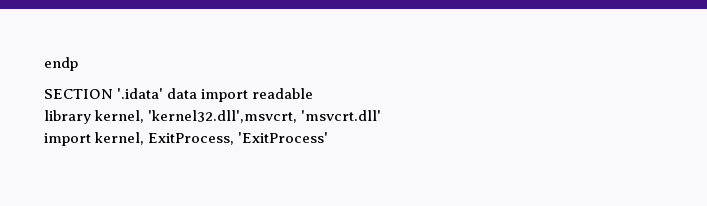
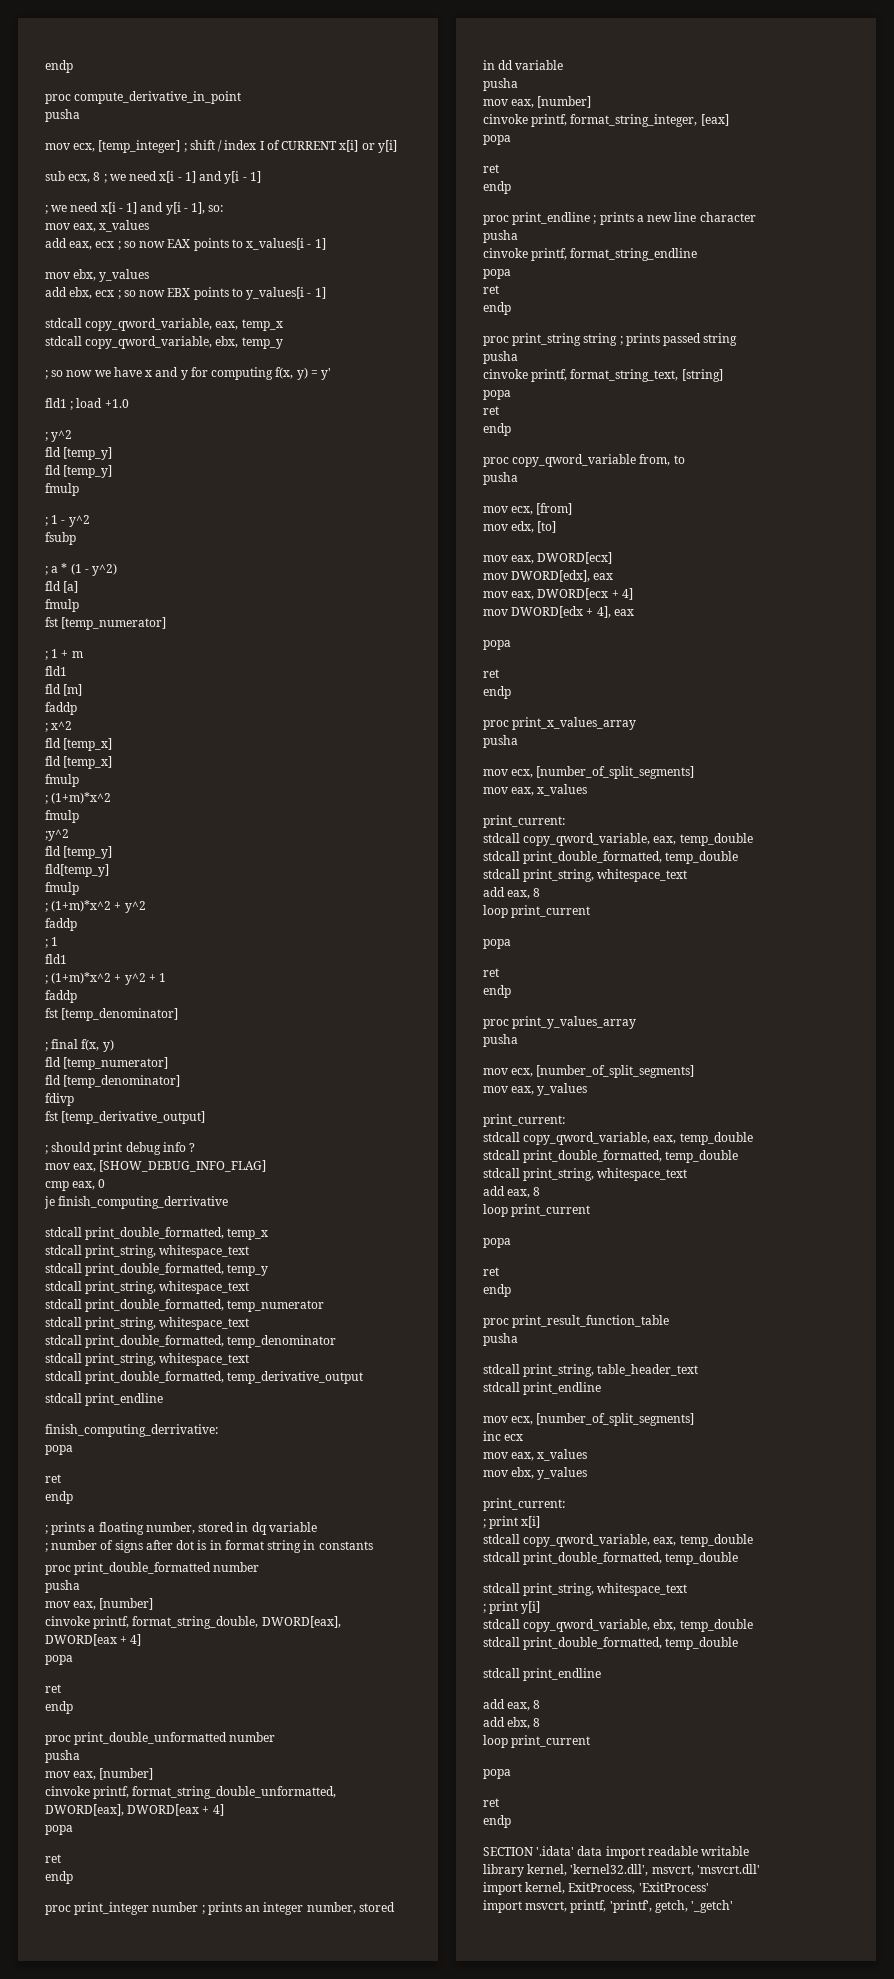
[44,57,78,71] endp -> [45,60,73,73] [45,91,242,104] [45,109,80,122] [45,140,397,153] [45,171,261,184] [45,202,224,215] [45,220,150,232] [45,238,326,251] [45,269,150,282] [45,287,326,300] [45,318,283,331] [45,336,283,349] [45,367,332,380] [45,398,129,410] [45,430,73,442] [45,447,113,460] [45,465,113,478] [45,483,79,496] [45,515,90,527] [45,532,76,545] [45,563,118,576] [45,581,79,593] [45,599,79,612] [45,617,167,630] [45,649,83,660] [45,666,67,676] [45,684,83,696] [45,702,77,715] [45,721,73,732] [45,738,113,751] [45,756,113,769] [45,774,79,787] [45,792,112,804] [45,810,79,823] [45,829,69,841] [45,846,113,859] [45,864,109,877] [45,882,79,895] [45,900,146,913] [45,918,77,931] [45,937,59,948] [45,954,67,964] [45,972,167,985] [45,990,77,1003] [45,1008,179,1021] [45,1039,114,1052] [45,1057,169,1070] [45,1075,181,1088] [45,1093,74,1106] [45,1111,206,1124] [45,1142,196,1155] [45,1160,267,1172] [45,1179,106,1191] [44,1196,229,1209] [45,1227,269,1240] [45,1245,250,1258] [45,1263,269,1276] [45,1281,250,1294] [45,1299,325,1312] [45,1317,250,1330] [45,1335,337,1348] [45,1353,250,1366] [45,1371,364,1384] [45,1393,164,1406] [45,1424,218,1437] [45,1445,73,1455] [45,1474,61,1483] [45,1491,73,1504] [45,1522,317,1535] [45,1540,373,1553] [45,1562,260,1575] [45,1580,80,1593] [45,1598,154,1610] [45,1616,341,1629] [45,1634,142,1646] [45,1655,73,1665] [45,1684,61,1693] [45,1701,73,1714] [45,1732,276,1745] [45,1750,80,1763] [45,1768,154,1780] [45,1786,337,1799] [45,1804,224,1816] [45,1825,73,1835] [45,1854,61,1863] [45,1871,73,1884] [45,1902,395,1915] [483,60,564,70] [483,78,518,91] [483,96,592,108] [483,114,729,127] [483,135,511,145] [483,164,499,173] [483,181,511,194] [483,212,756,225] [483,230,518,243] [483,248,698,261] [483,269,511,279] [483,285,499,294] [483,302,511,315] [483,333,738,346] [483,351,518,364] [483,369,723,382] [483,390,511,400] [483,406,499,415] [483,423,511,436] [483,454,685,467] [483,472,518,485] [483,503,573,515] [483,521,557,533] [483,552,613,564] [483,570,614,582] [483,588,633,600] [483,606,634,618] [483,640,511,650] [483,669,499,678] [483,686,511,699] [483,717,637,730] [483,735,518,748] [483,766,695,779] [483,784,588,796] [483,815,565,828] [483,833,753,846] [483,851,739,864] [483,869,688,882] [483,887,541,899] [483,905,591,918] [483,939,511,949] [483,968,499,977] [483,985,511,998] [483,1016,637,1029] [483,1034,518,1047] [483,1065,695,1078] [483,1083,588,1096] [483,1114,565,1127] [483,1132,753,1145] [483,1150,739,1163] [483,1168,688,1181] [483,1186,541,1198] [483,1204,591,1217] [483,1238,511,1248] [483,1267,499,1276] [483,1284,511,1297] [483,1315,670,1328] [483,1333,518,1346] [483,1364,699,1377] [483,1382,602,1395] [483,1413,695,1426] [483,1431,524,1441] [483,1449,588,1461] [483,1467,588,1480] [483,1498,565,1511] [483,1516,541,1529] [483,1534,753,1547] [483,1552,739,1565] [483,1583,688,1596] [483,1601,541,1614] [483,1619,753,1632] [483,1637,739,1650] [483,1668,602,1681] [483,1699,541,1711] [483,1717,541,1729] [483,1735,591,1748] [483,1769,511,1779] [483,1798,499,1807] [483,1815,511,1828] endp // proc compute_derivative_in_point // pusha // mov ecx, [temp_integer] ; shift / index I of CURRENT x[i] or y[i] // sub ecx, 8 ; we need x[i - 1] and y[i - 1] // ; we need x[i - 1] and y[i - 1], so: // mov eax, x_values // add eax, ecx ; so now EAX points to x_values[i - 1] // mov ebx, y_values // add ebx, ecx ; so now EBX points to y_values[i - 1] // stdcall copy_qword_variable, eax, temp_x // stdcall copy_qword_variable, ebx, temp_y // ; so now we have x and y for computing f(x, y) = y' // fld1 ; load +1.0 // ; y^2 // fld [temp_y] // fld [temp_y] // fmulp // ; 1 - y^2 // fsubp // ; a * (1 - y^2) // fld [a] // fmulp // fst [temp_numerator] // ; 1 + m // fld1 // fld [m] // faddp // ; x^2 // fld [temp_x] // fld [temp_x] // fmulp // ; (1+m)*x^2 // fmulp // ;y^2 // fld [temp_y] // fld[temp_y] // fmulp // ; (1+m)*x^2 + y^2 // faddp // ; 1 // fld1 // ; (1+m)*x^2 + y^2 + 1 // faddp // fst [temp_denominator] // ; final f(x, y) // fld [temp_numerator] // fld [temp_denominator] // fdivp // fst [temp_derivative_output] // ; should print debug info ? // mov eax, [SHOW_DEBUG_INFO_FLAG] // cmp eax, 0 // je finish_computing_derrivative // stdcall print_double_formatted, temp_x // stdcall print_string, whitespace_text // stdcall print_double_formatted, temp_y // stdcall print_string, whitespace_text // stdcall print_double_formatted, temp_numerator // stdcall print_string, whitespace_text // stdcall print_double_formatted, temp_denominator // stdcall print_string, whitespace_text // stdcall print_double_formatted, temp_derivative_output // stdcall print_endline // finish_computing_derrivative: // popa // ret // endp // ; prints a floating number, stored in dq variable // ; number of signs after dot is in format string in constants // proc print_double_formatted number // pusha // mov eax, [number] // cinvoke printf, format_string_double, DWORD[eax], DWORD[eax + 4] // popa // ret // endp // proc print_double_unformatted number // pusha // mov eax, [number] // cinvoke printf, format_string_double_unformatted, DWORD[eax], DWORD[eax + 4] // popa // ret // endp // proc print_integer number ; prints an integer number, stored in dd variable // pusha // mov eax, [number] // cinvoke printf, format_string_integer, [eax] // popa // ret // endp // proc print_endline ; prints a new line character // pusha // cinvoke printf, format_string_endline // popa // ret // endp // proc print_string string ; prints passed string // pusha // cinvoke printf, format_string_text, [string] // popa // ret // endp // proc copy_qword_variable from, to // pusha // mov ecx, [from] // mov edx, [to] // mov eax, DWORD[ecx] // mov DWORD[edx], eax // mov eax, DWORD[ecx + 4] // mov DWORD[edx + 4], eax // popa // ret // endp // proc print_x_values_array // pusha // mov ecx, [number_of_split_segments] // mov eax, x_values // print_current: // stdcall copy_qword_variable, eax, temp_double // stdcall print_double_formatted, temp_double // stdcall print_string, whitespace_text // add eax, 8 // loop print_current // popa // ret // endp // proc print_y_values_array // pusha // mov ecx, [number_of_split_segments] // mov eax, y_values // print_current: // stdcall copy_qword_variable, eax, temp_double // stdcall print_double_formatted, temp_double // stdcall print_string, whitespace_text // add eax, 8 // loop print_current // popa // ret // endp // proc print_result_function_table // pusha // stdcall print_string, table_header_text // stdcall print_endline // mov ecx, [number_of_split_segments] // inc ecx // mov eax, x_values // mov ebx, y_values // print_current: // ; print x[i] // stdcall copy_qword_variable, eax, temp_double // stdcall print_double_formatted, temp_double // stdcall print_string, whitespace_text // ; print y[i] // stdcall copy_qword_variable, ebx, temp_double // stdcall print_double_formatted, temp_double // stdcall print_endline // add eax, 8 // add ebx, 8 // loop print_current // popa // ret // endp
(314, 93) none -> [701,1846,750,1856] writable
[148,110,298,123] 'kernel32.dll',msvcrt, -> [570,1864,694,1876] 'kernel32.dll', msvcrt,
(329, 137) none -> [483,1900,734,1913] // import msvcrt, printf, 'printf', getch, '_getch'

